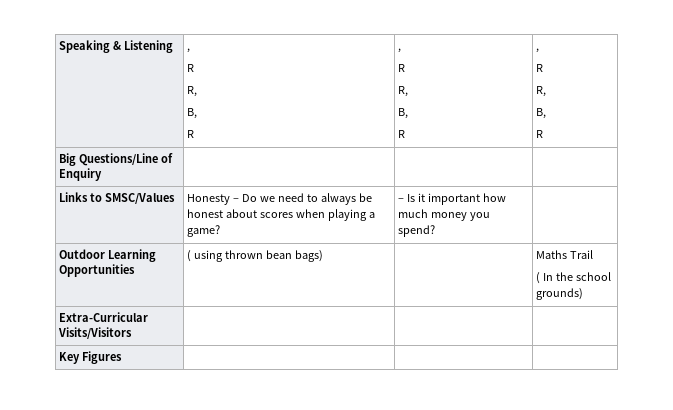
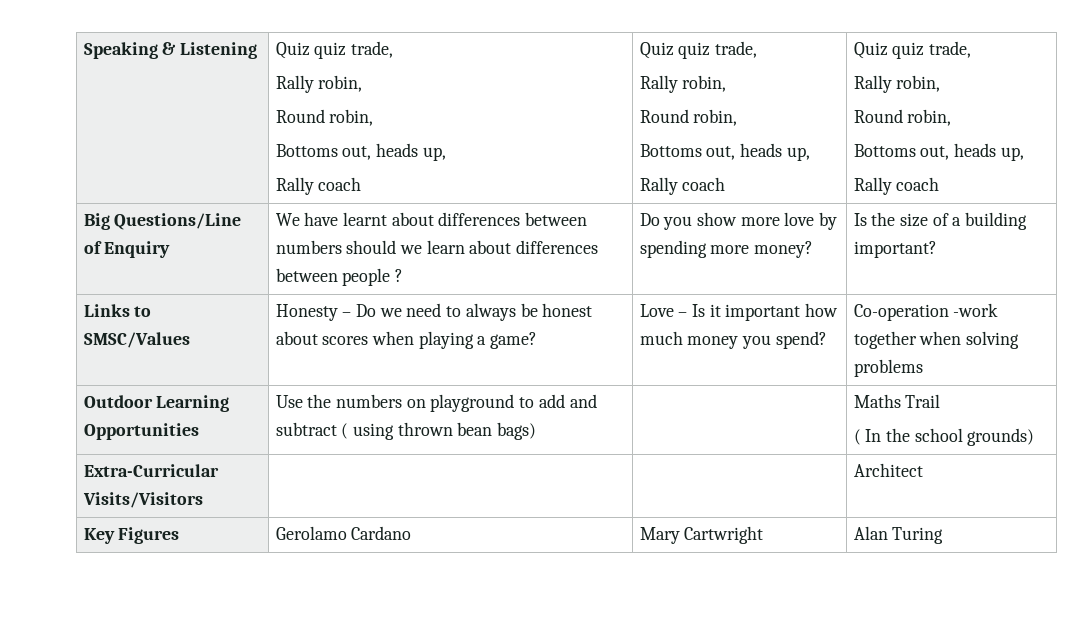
[187,48,191,53] [187,64,195,72] [187,86,198,97] [187,108,198,119] [187,130,195,138] [398,48,402,53] [398,64,406,72] [398,86,409,97] [398,108,409,119] [398,130,406,138] [536,48,540,53] [536,64,544,72] [536,86,547,97] [536,108,547,119] [536,130,544,138] [59,153,174,166] [59,168,103,181] , // R // R, // B, // R | , // R // R, // B, // R | , // R // R, // B, // R // Big Questions/Line of Enquiry | | | -> [275,41,393,59] [275,75,363,93] [275,109,374,126] [275,143,446,161] [275,177,362,195] [639,41,757,59] [639,75,727,93] [639,109,738,126] [639,143,810,161] [639,177,726,195] [853,41,971,59] [853,75,941,93] [853,109,952,126] [853,143,1024,161] [853,177,940,195] [83,213,242,230] [83,241,171,258] [275,212,588,226] [275,240,599,254] [275,268,403,286] [639,212,838,230] [639,240,813,258] [853,212,1028,230] [853,241,937,258] Quiz quiz trade, // Rally robin, // Round robin, // Bottoms out, heads up, // Rally coach | Quiz quiz trade, // Rally robin, // Round robin, // Bottoms out, heads up, // Rally coach | Quiz quiz trade, // Rally robin, // Round robin, // Bottoms out, heads up, // Rally coach // Big Questions/Line of Enquiry | We have learnt about differences between numbers should we learn about differences between people ? | Do you show more love by spending more money? | Is the size of a building important?
(221, 231) none -> [639,304,674,317] Love
[59,249,157,262] [59,264,136,277] // Outdoor Learning Opportunities | -> [853,303,999,321] [853,331,1019,349] [853,359,923,377] [83,395,230,412] [83,423,199,440] [275,394,597,412] [275,422,337,436] Co-operation -work together when solving problems // Outdoor Learning Opportunities | Use the numbers on playground to add and subtract
(133, 333) none -> [853,463,923,477] Architect
(123, 357) | | -> [275,526,412,540] [639,526,764,544] [853,526,944,544] Gerolamo Cardano | Mary Cartwright | Alan Turing

